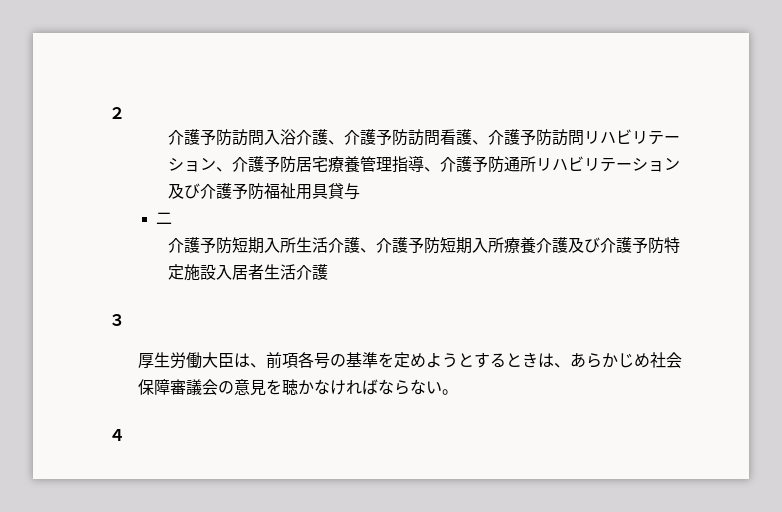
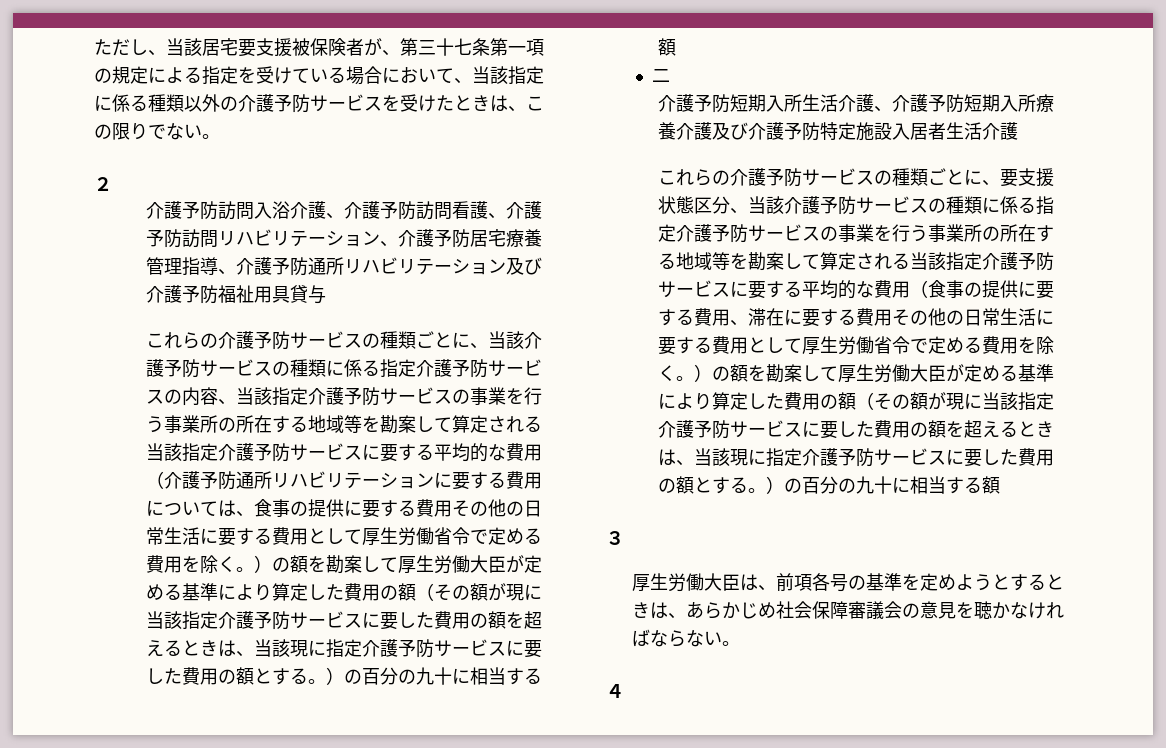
(109, 113) none -> [94,38,544,57] [94,66,544,85] [94,94,544,113] [94,122,220,140] ただし、当該居宅要支援被保険者が、第三十七条第一項の規定による指定を受けている場合において、当該指定に係る種類以外の介護予防サービスを受けたときは、この限りでない。 //
(360, 191) none -> [146,331,543,350] [146,359,543,378] [146,387,543,406] [146,415,543,434] [146,443,543,462] [146,471,543,490] [146,499,543,518] [146,527,543,546] [146,555,543,574] [146,583,543,601] [146,611,543,630] [146,639,543,658] [146,667,543,685] [658,38,677,56] // これらの介護予防サービスの種類ごとに、当該介護予防サービスの種類に係る指定介護予防サービスの内容、当該指定介護予防サービスの事業を行う事業所の所在する地域等を勘案して算定される当該指定介護予防サービスに要する平均的な費用（介護予防通所リハビリテーションに要する費用については、食事の提供に要する費用その他の日常生活に要する費用として厚生労働省令で定める費用を除く。）の額を勘案して厚生労働大臣が定める基準により算定した費用の額（その額が現に当該指定介護予防サービスに要した費用の額を超えるときは、当該現に指定介護予防サービスに要した費用の額とする。）の百分の九十に相当する額
(328, 272) none -> [658,168,1055,187] [658,196,1055,215] [658,224,1055,243] [658,252,1055,271] [658,280,1055,299] [658,308,1055,327] [658,336,1055,355] [658,364,1055,383] [658,392,1055,411] [658,420,1055,439] [658,448,1055,467] [658,476,1001,494] // これらの介護予防サービスの種類ごとに、要支援状態区分、当該介護予防サービスの種類に係る指定介護予防サービスの事業を行う事業所の所在する地域等を勘案して算定される当該指定介護予防サービスに要する平均的な費用（食事の提供に要する費用、滞在に要する費用その他の日常生活に要する費用として厚生労働省令で定める費用を除く。）の額を勘案して厚生労働大臣が定める基準により算定した費用の額（その額が現に当該指定介護予防サービスに要した費用の額を超えるときは、当該現に指定介護予防サービスに要した費用の額とする。）の百分の九十に相当する額

